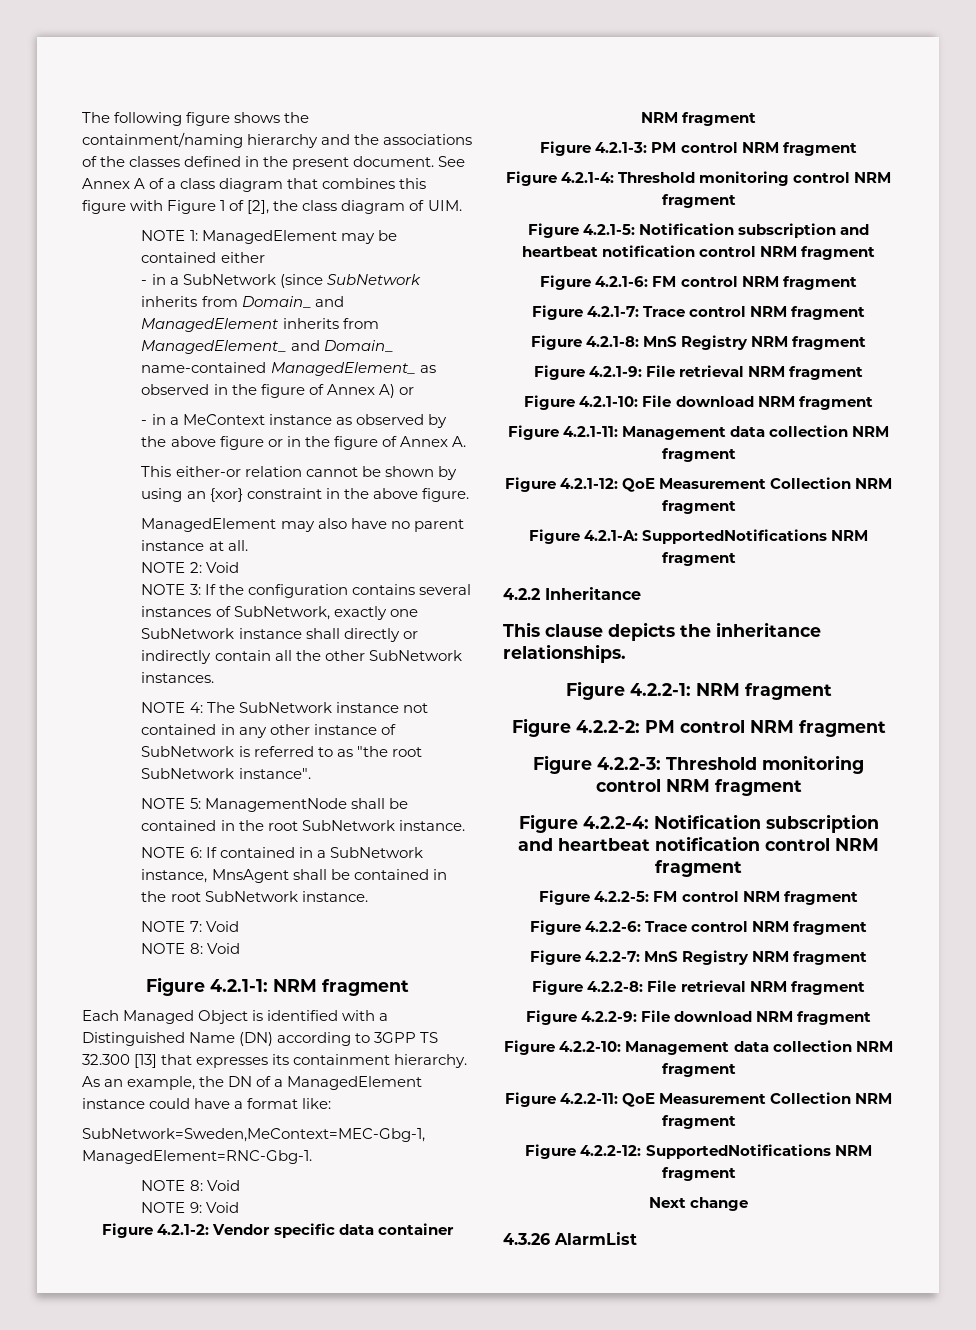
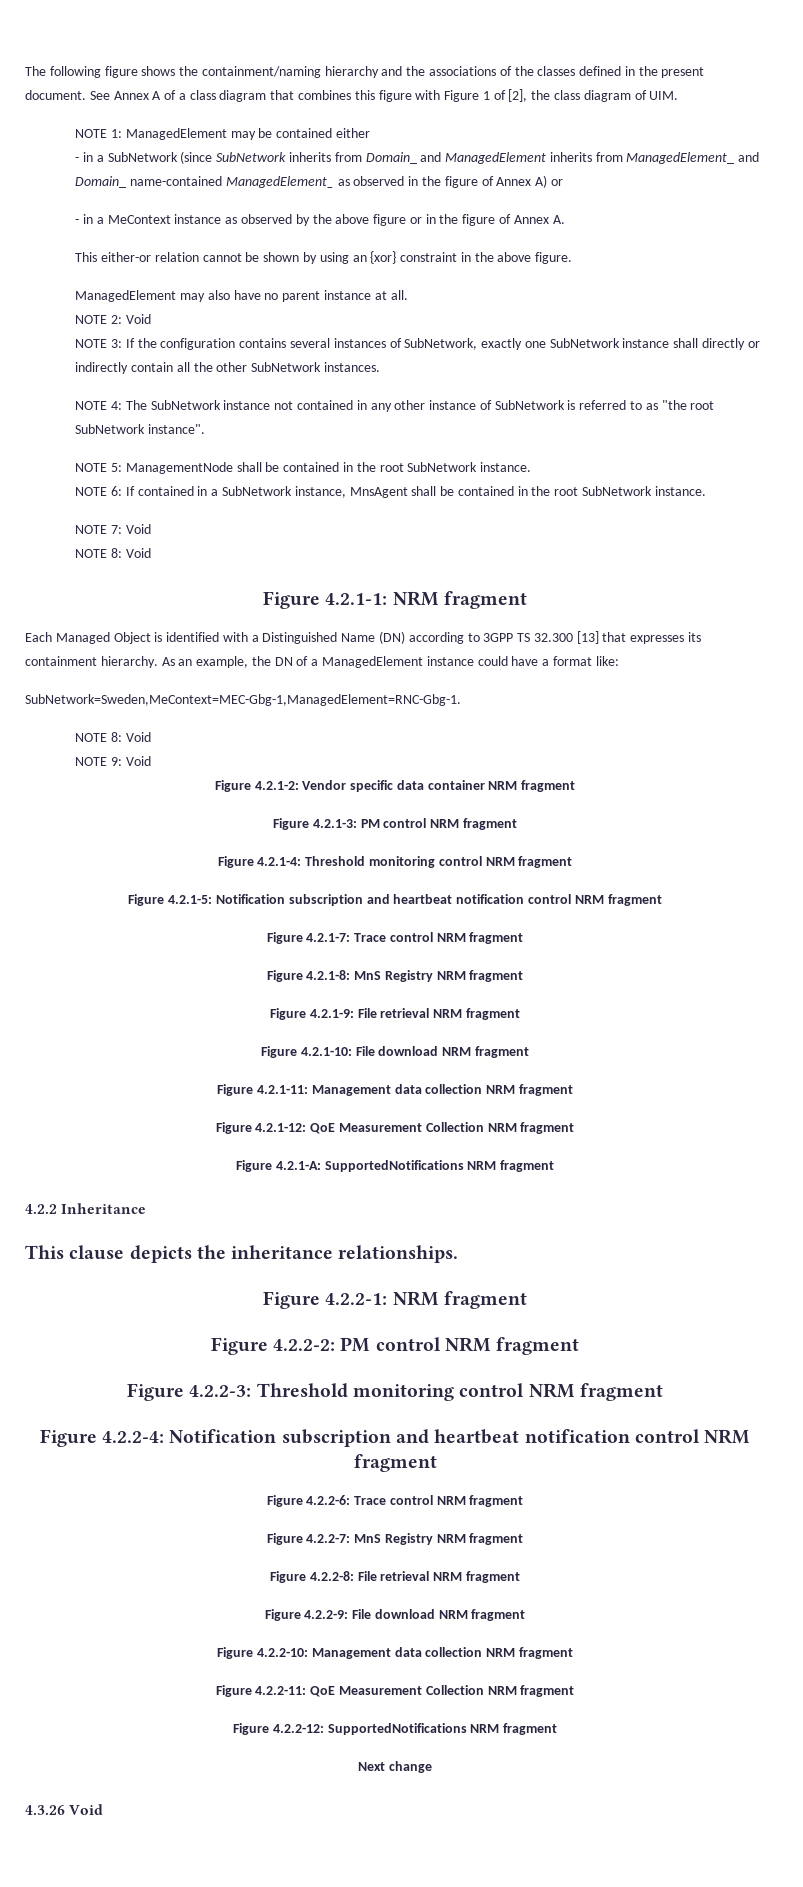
[540,275,857,290] // Figure 4.2.1-6: FM control NRM fragment -> (662, 900) none
[539,890,858,905] // Figure 4.2.2-5: FM control NRM fragment -> (437, 1463) none
[554,1232,637,1245] AlarmList -> [69,1804,104,1815] Void

